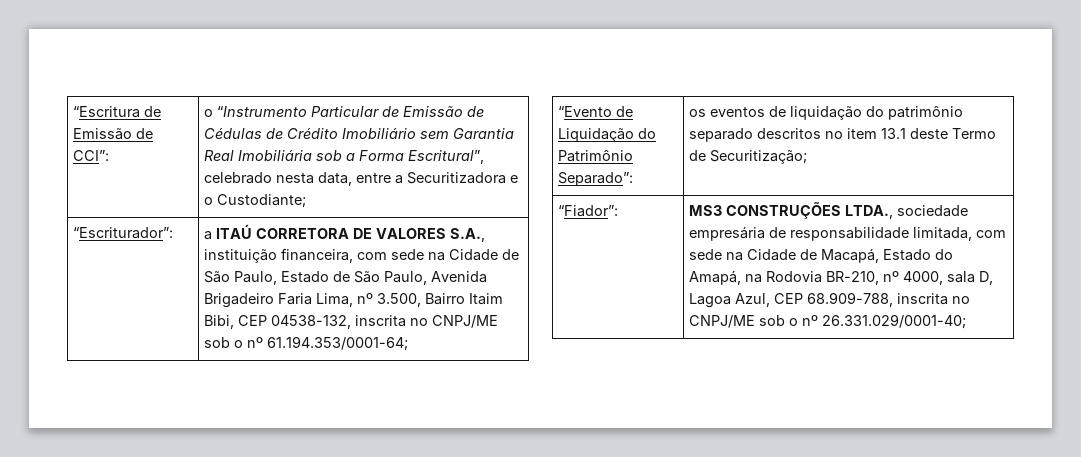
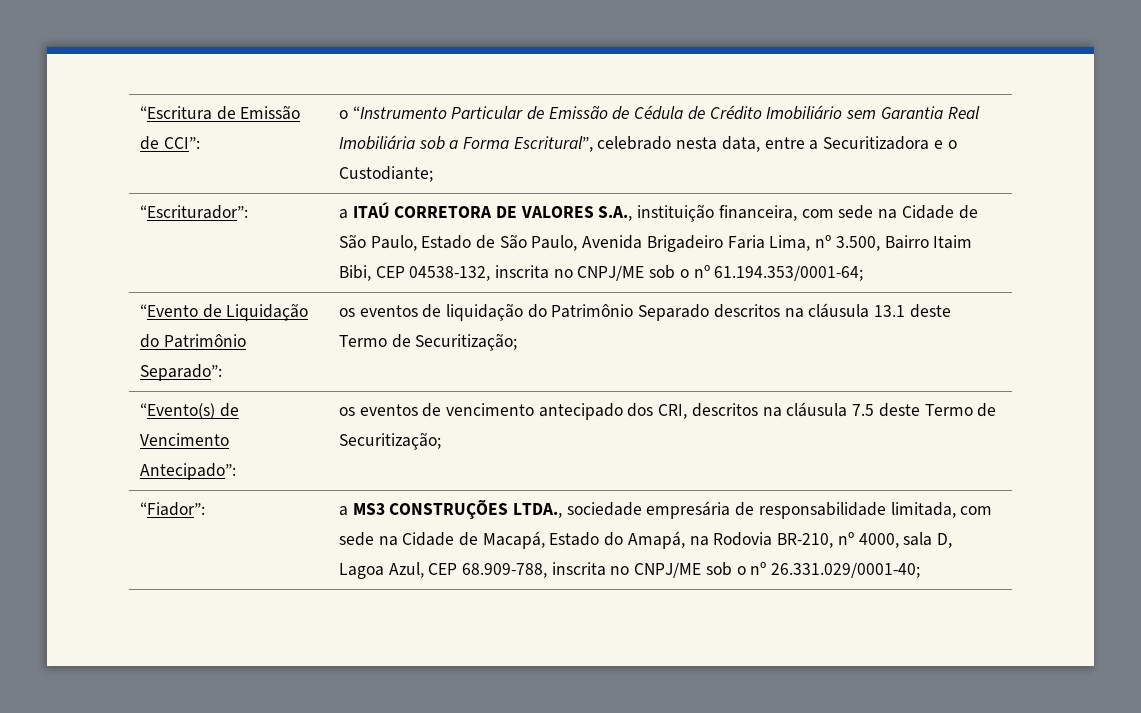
[204,128,263,139] Cédulas -> [634,105,684,120] Cédula
[888,106,964,120] [689,128,878,142] patrimônio separado descritos no item -> [551,303,870,321] Patrimônio Separado descritos na cláusula
(808, 157) none -> [139,403,239,419] [139,433,229,446] [139,463,236,480] [338,402,997,420] [338,432,441,450] // “Evento(s) de Vencimento Antecipado”: | os eventos de vencimento antecipado dos CRI, descritos na cláusula 7.5 deste Termo de Securitização;
(619, 211) none -> [338,506,348,516] a

